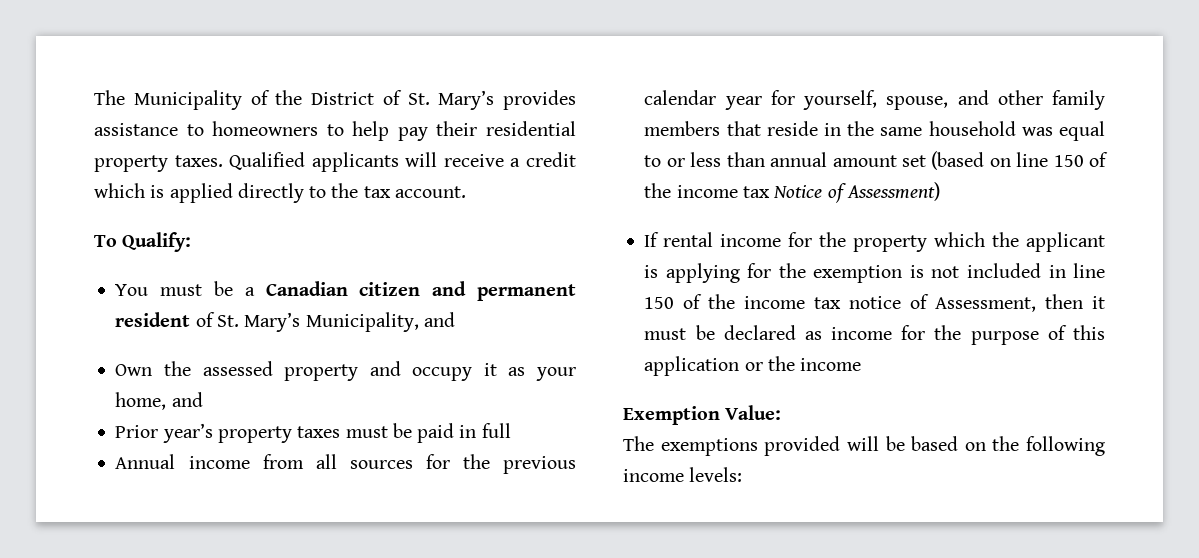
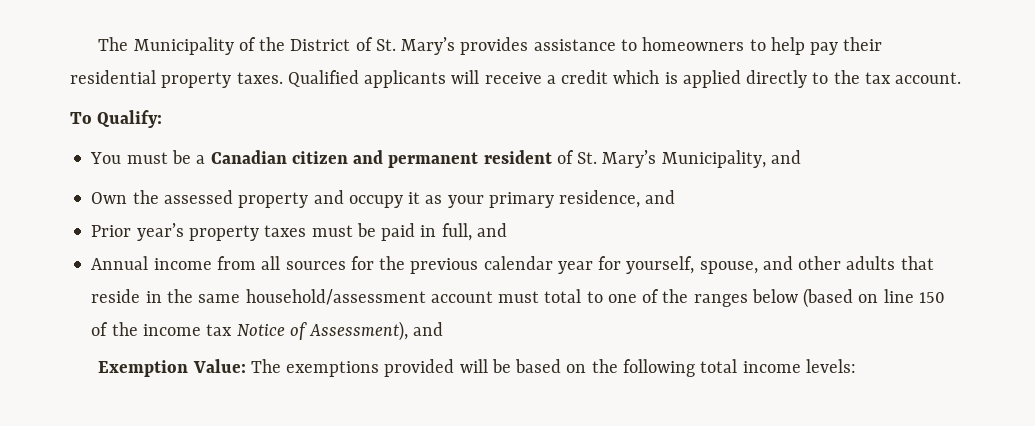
[115,392,167,410] home, -> [488,190,641,208] primary residence,
[481,423,511,438] full -> [441,223,507,241] full, and
[1052,90,1105,110] [644,121,721,136] family members -> [846,256,896,270] adults
[928,121,1105,141] [644,152,926,167] household was equal to or less than annual amount set -> [245,289,798,307] household/assessment account must total to one of the ranges below
[846,182,940,201] [644,232,1105,252] [644,263,1105,283] [644,294,1105,312] [644,325,1105,345] [644,356,862,376] Assessment) // If rental income for the property which the applicant is applying for the exemption is not included in line 150 of the income tax notice of Assessment, then it must be declared as income for the purpose of this application or the income -> [309,321,444,341] Assessment), and
(782, 412) // -> (246, 366) none
(1105, 446) none -> [700,359,738,373] total

